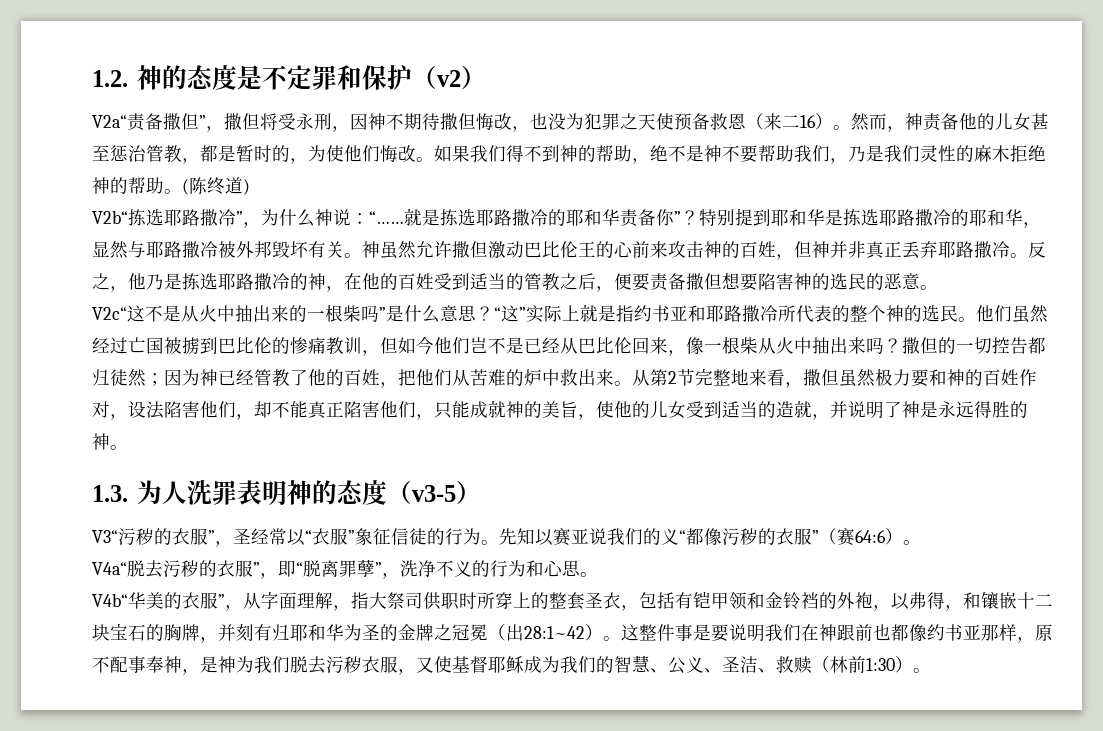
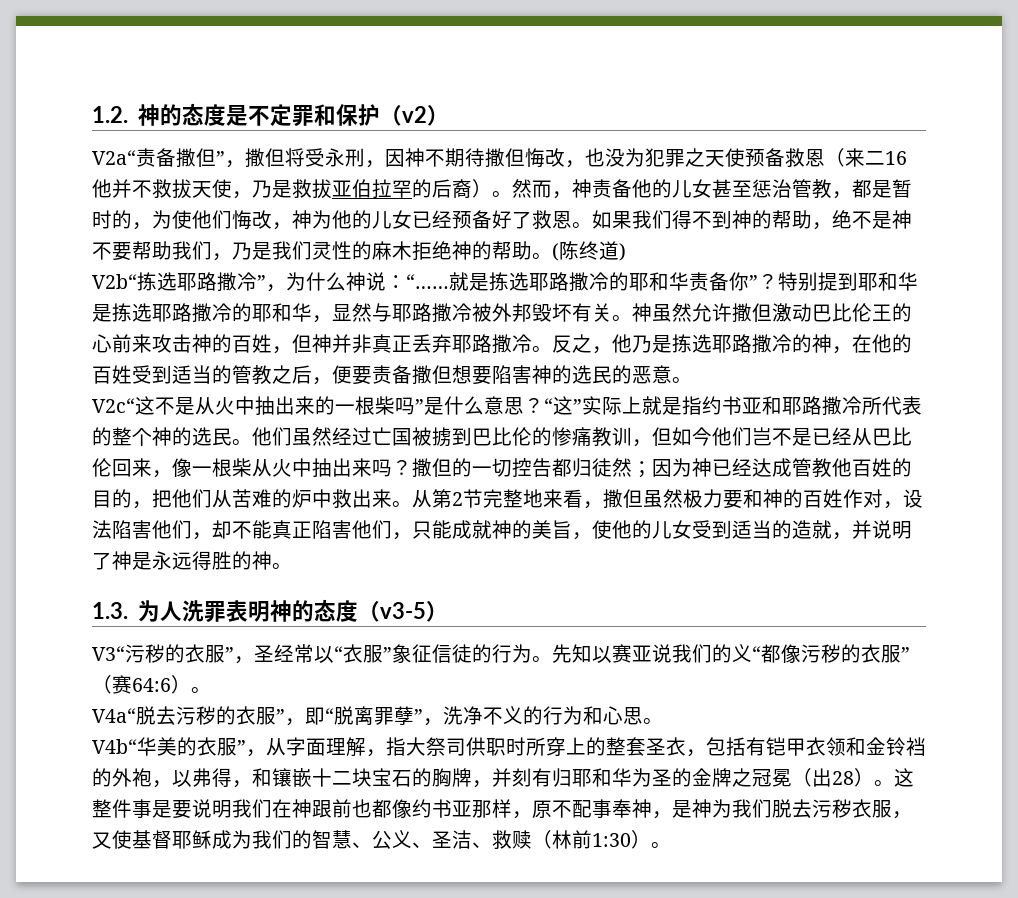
(816, 121) none -> [92,179,472,199] 他并不救拔天使，乃是救拔亚伯拉罕的后裔
(416, 153) none -> [272,210,572,230] ，神为他的儿女已经预备好了救恩
[254,369,380,387] 管教了他的百姓 -> [752,458,912,478] [92,489,132,508] 达成管教他百姓的目的
(729, 600) none -> [806,737,826,756] 衣
[524,626,585,639] 28:1~42 -> [832,771,854,785] 28

